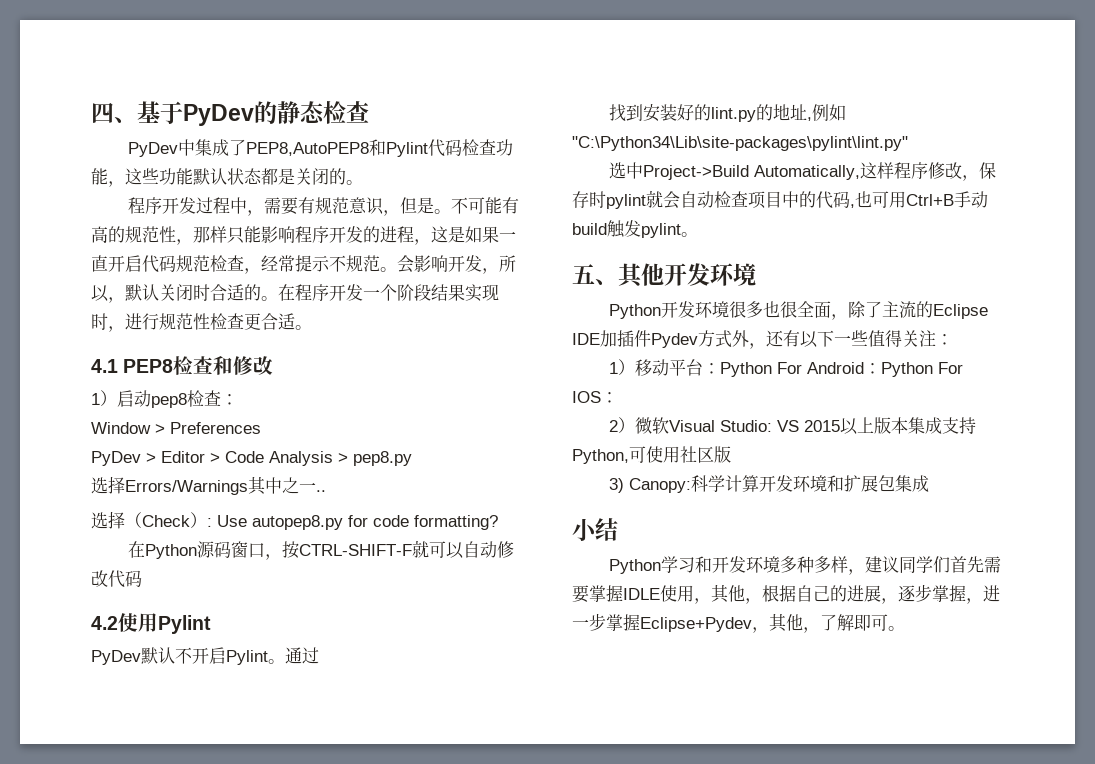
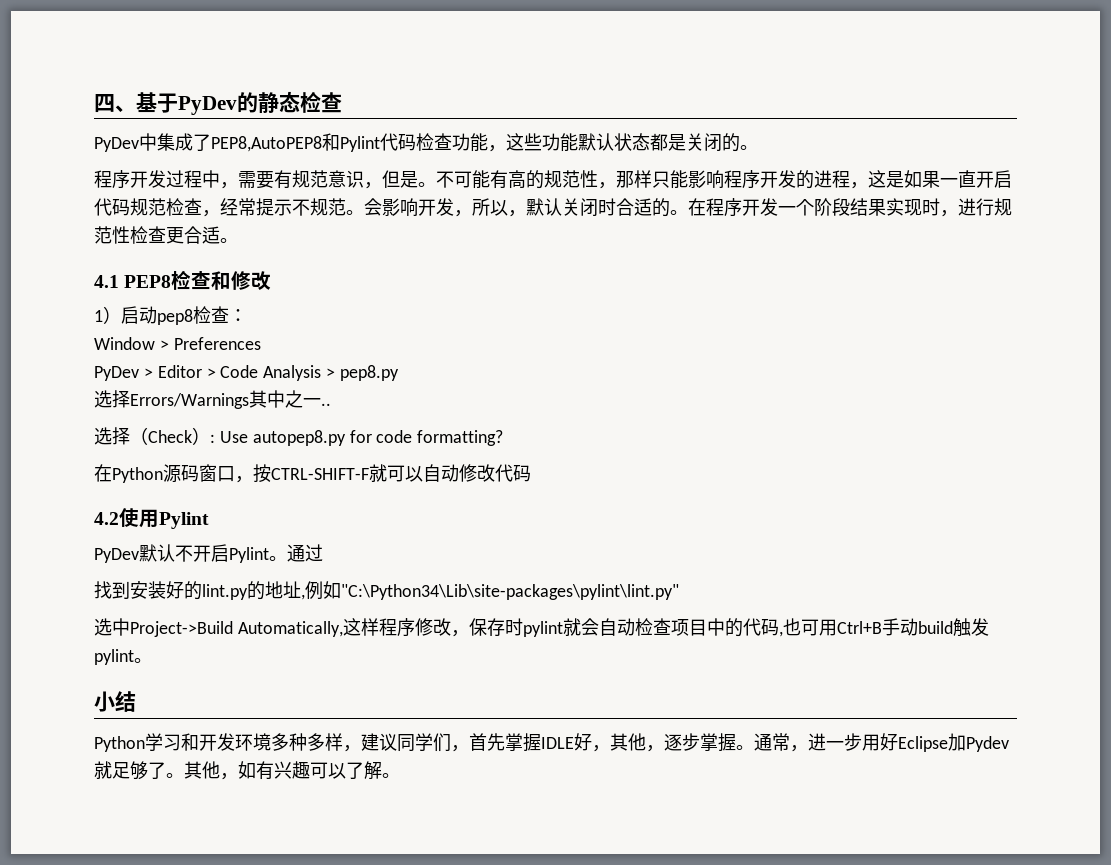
[572,263,756,288] [609,301,989,320] [572,330,953,349] [609,359,964,377] [572,391,618,403] [609,417,977,435] [572,446,731,464] [609,475,930,493] // 五、其他开发环境 // Python开发环境很多也很全面，除了主流的Eclipse IDE加插件Pydev方式外，还有以下一些值得关注： // 1）移动平台：Python For Android：Python For IOS： // 2）微软Visual Studio: VS 2015以上版本集成支持Python,可使用社区版 // 3) Canopy:科学计算开发环境和扩展包集成 -> (152, 660) none
[950,556,1002,573] [572,585,589,603] 首先需要 -> [451,733,505,752] ，首先
[660,584,898,604] 使用，其他，根据自己的进展， -> [574,733,664,752] 好，其他，
(966, 593) none -> [736,733,790,751] 。通常
[606,613,888,633] 掌握Eclipse+Pydev，其他，了解即可 -> [862,733,1009,752] [94,761,382,780] 用好Eclipse加Pydev就足够了。其他，如有兴趣可以了解

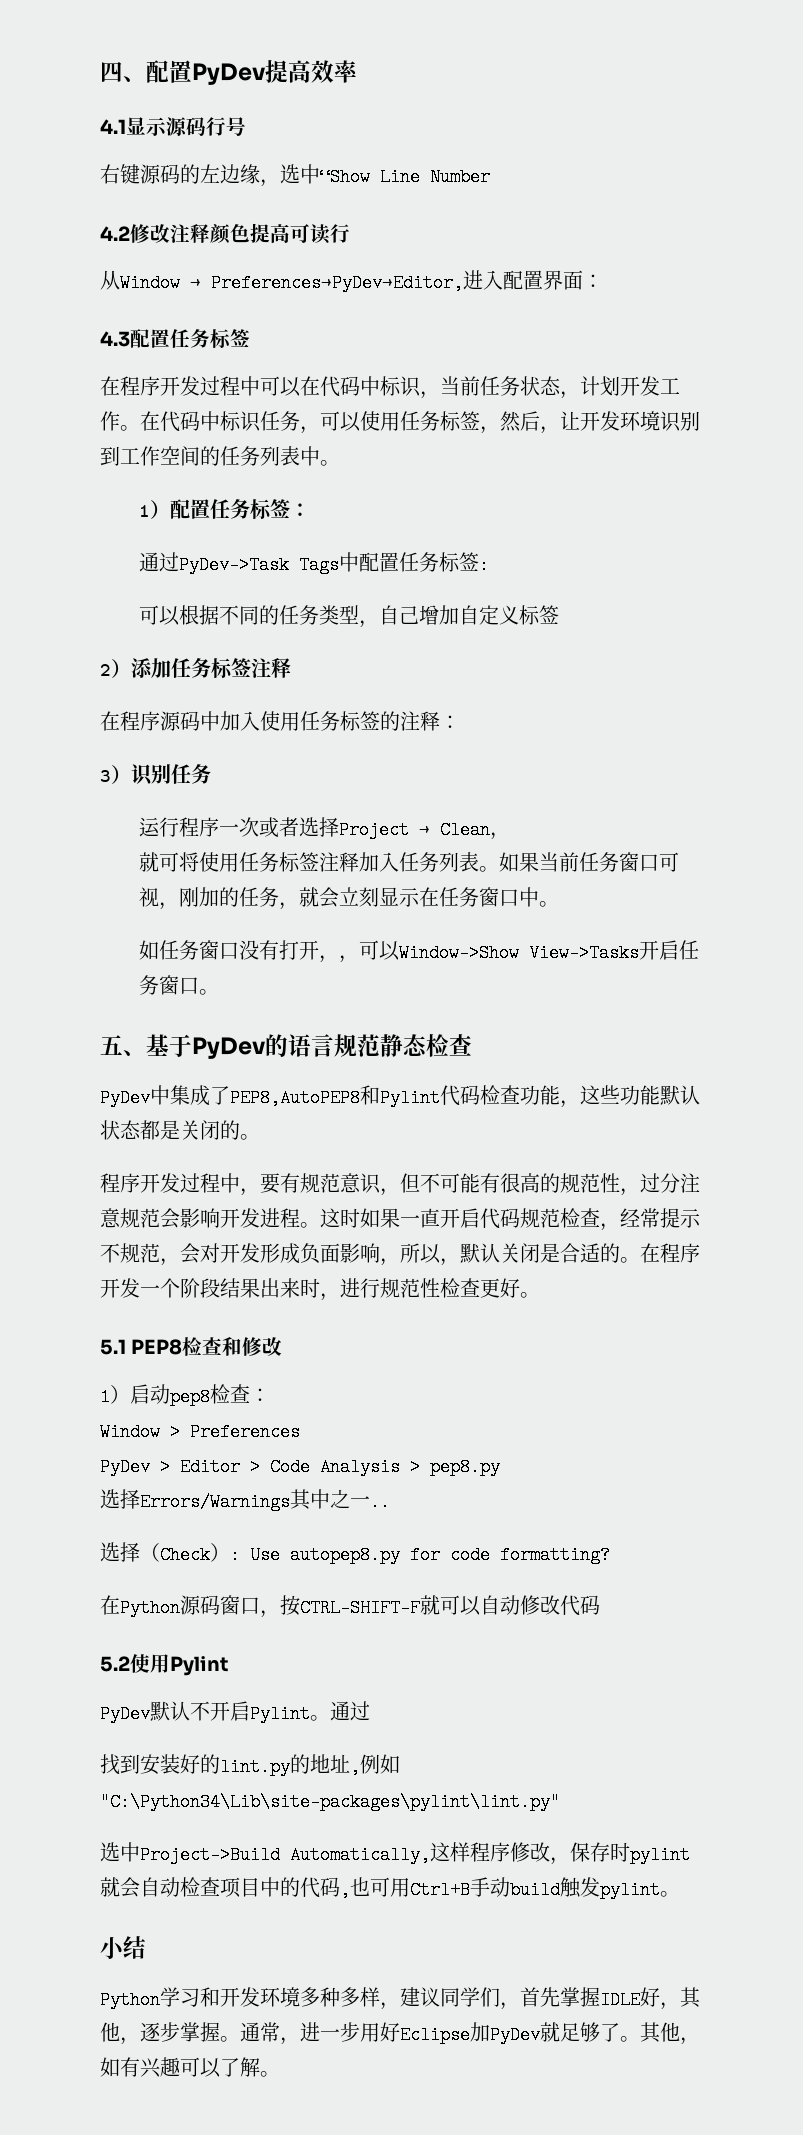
(136, 108) none -> [146,60,357,85] [100,117,246,136] [100,164,490,187] [100,223,350,244] [100,270,603,292] [100,329,250,349] [100,376,680,399] [100,411,700,434] [100,446,340,466] [139,499,311,520] [139,552,490,574] [139,605,560,628] [100,658,291,679] [100,711,460,731] [100,764,211,786] [139,817,511,840] [139,852,680,872] [139,887,560,910] [139,940,700,963] [139,975,220,995] [100,1035,146,1056] 配置PyDev提高效率 // 4.1显示源码行号 // 右键源码的左边缘，选中“Show Line Number // 4.2修改注释颜色提高可读行 // 从Window → Preferences→PyDev→Editor,进入配置界面： // 4.3配置任务标签 // 在程序开发过程中可以在代码中标识，当前任务状态，计划开发工作。在代码中标识任务，可以使用任务标签，然后，让开发环境识别到工作空间的任务列表中。 // 1）配置任务标签： // 通过PyDev->Task Tags中配置任务标签: // 可以根据不同的任务类型，自己增加自定义标签 // 2）添加任务标签注释 // 在程序源码中加入使用任务标签的注释： // 3）识别任务 // 运行程序一次或者选择Project → Clean， // 就可将使用任务标签注释加入任务列表。如果当前任务窗口可视，刚加的任务，就会立刻显示在任务窗口中。 // 如任务窗口没有打开，，可以Window->Show View->Tasks开启任务窗口。 // 五、
(258, 102) none -> [288,1034,380,1057] 语言规范
[238,171,256,188] 需 -> (260, 1192) none
[400,171,436,188] 是。 -> (420, 1183) none
(508, 179) none -> [500,1173,520,1193] 很
[616,170,904,189] 那样只能影响程序开发的进程，这是 -> [640,1173,700,1193] [100,1208,360,1229] 过分注意规范会影响开发进程。这时
[346,198,454,217] 。会影响开发 -> [160,1243,380,1266] ，会对开发形成负面影响
[598,198,616,216] 时 -> [540,1243,560,1263] 是
[886,198,922,216] 实现 -> [260,1278,300,1298] 出来
[184,226,238,244] [94,275,119,288] 合适。 // 4.1 -> [500,1278,540,1298] [100,1339,126,1355] 好。 // 5.1
[94,512,119,525] 4.2 -> [100,1656,130,1672] 5.2
[966,736,1009,752] Pydev -> [490,2026,540,2044] PyDev

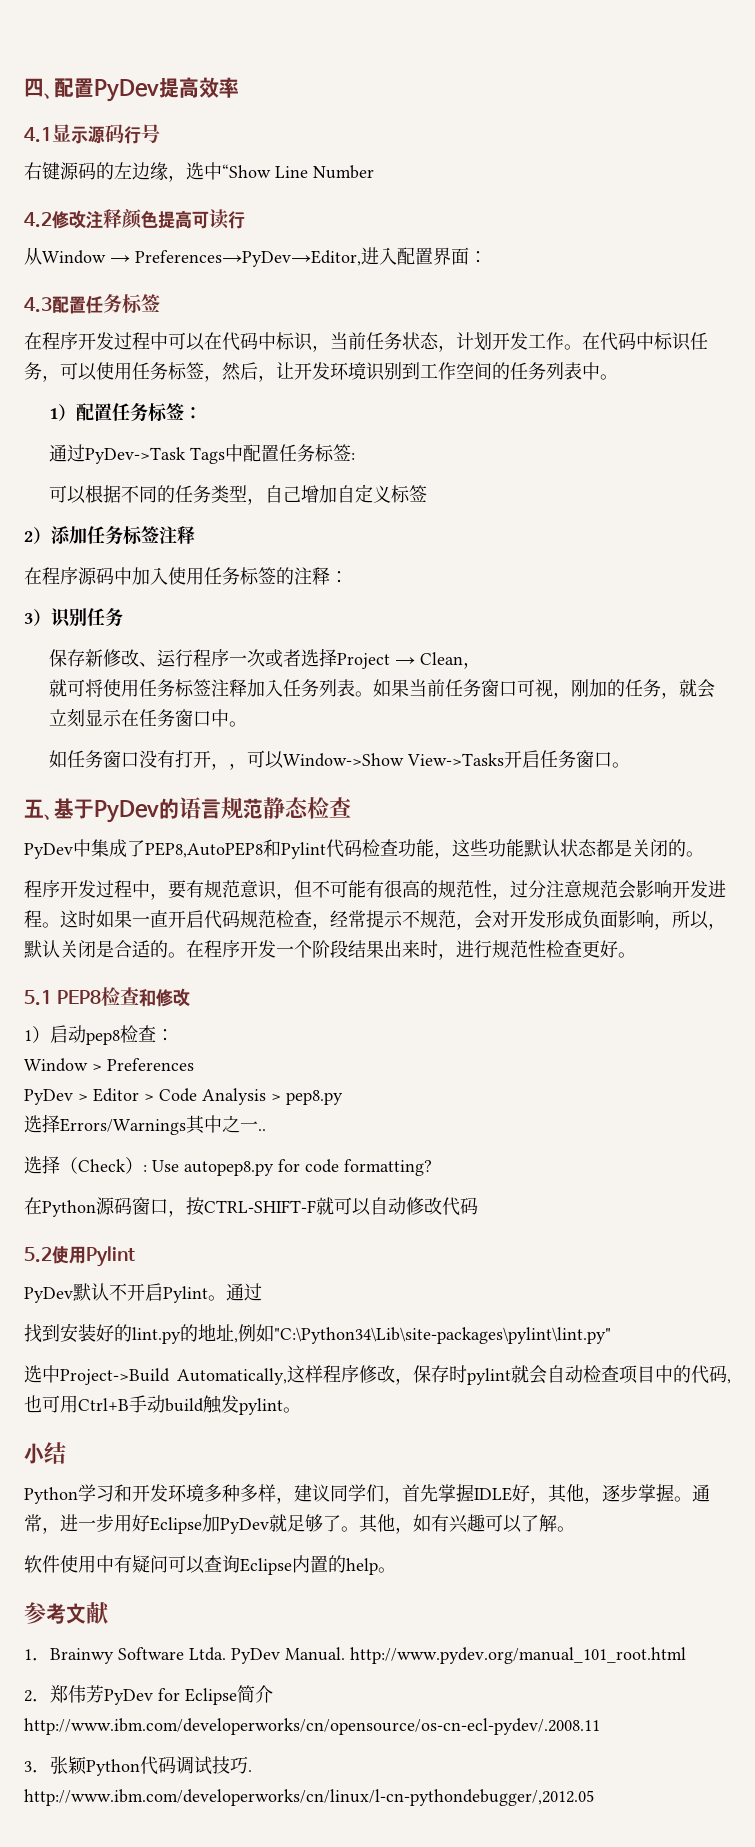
(211, 774) none -> [49,649,158,667] 保存新修改、
(280, 2074) none -> [24,1554,396,1575] [24,1602,110,1624] [24,1647,686,1664] [24,1685,273,1705] [24,1718,600,1735] [24,1756,252,1776] [24,1789,594,1806] // 软件使用中有疑问可以查询Eclipse内置的help。 // 参考文献 // 1．Brainwy Software Ltda. PyDev Manual. http://www.pydev.org/manual_101_root.html // 2．郑伟芳PyDev for Eclipse简介http://www.ibm.com/developerworks/cn/opensource/os-cn-ecl-pydev/.2008.11 // 3．张颖Python代码调试技巧. http://www.ibm.com/developerworks/cn/linux/l-cn-pythondebugger/,2012.05

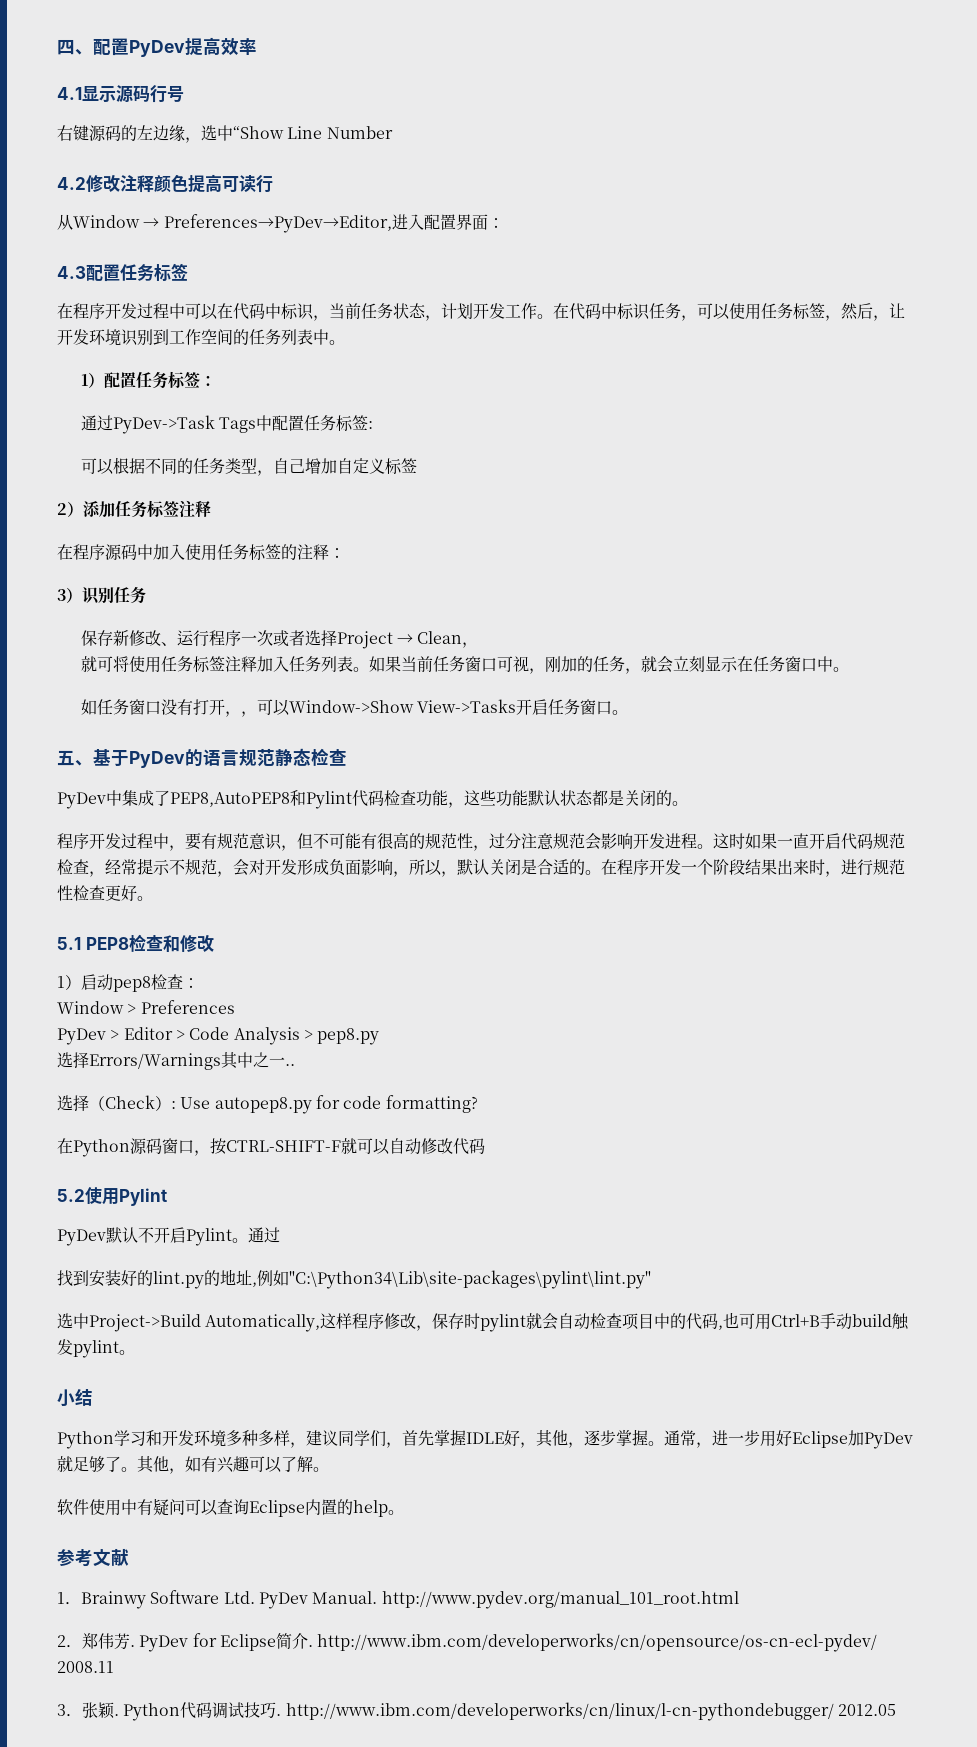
[189,1647,226,1661] Ltda. -> [223,1591,255,1604] Ltd.
(104, 1694) none -> [130,1645,135,1647] .
[24,1718,600,1735] http://www.ibm.com/developerworks/cn/opensource/os-cn-ecl-pydev/.2008.11 -> [307,1633,878,1652] [57,1661,114,1673] . http://www.ibm.com/developerworks/cn/opensource/os-cn-ecl-pydev/ 2008.11
(87, 1765) none -> [114,1714,119,1716] .
[24,1789,594,1806] http://www.ibm.com/developerworks/cn/linux/l-cn-pythondebugger/,2012.05 -> [285,1702,896,1721] http://www.ibm.com/developerworks/cn/linux/l-cn-pythondebugger/ 2012.05

